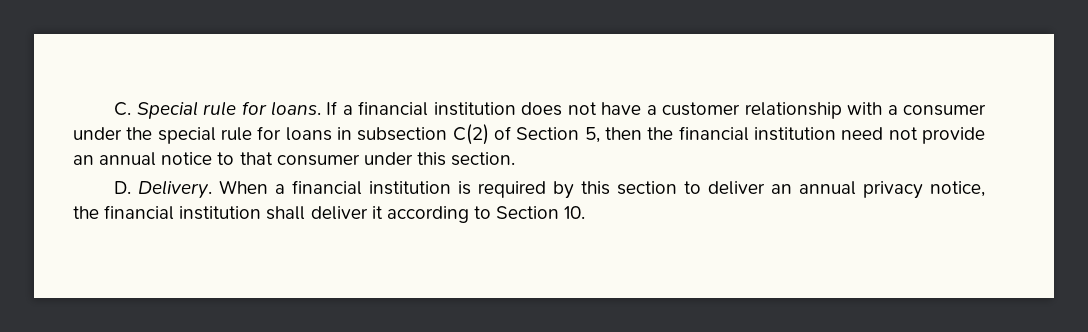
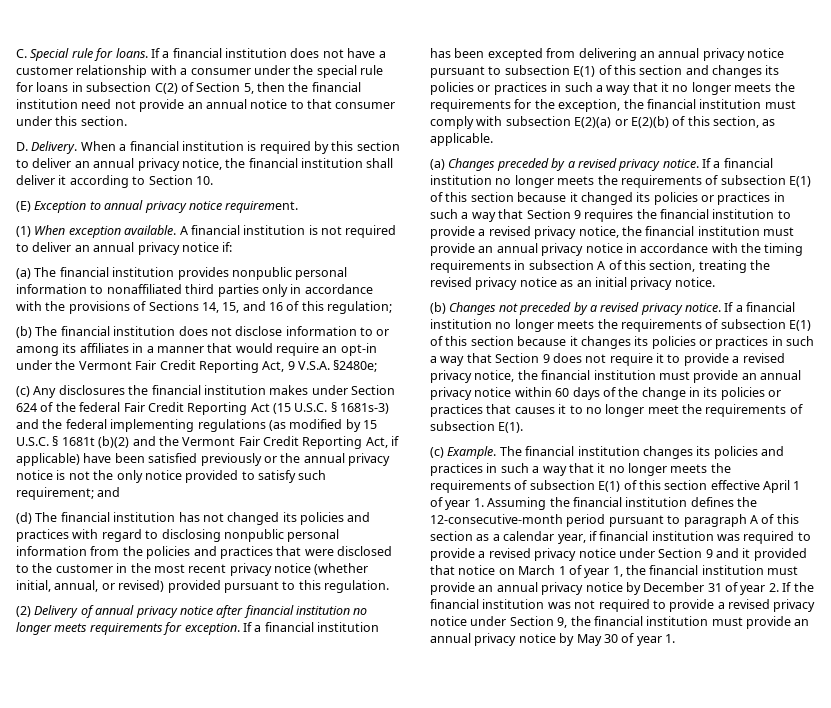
(586, 212) none -> [16,200,299,213] [16,225,397,238] [16,242,233,255] [16,267,348,280] [16,284,373,297] [16,301,393,314] [16,326,390,338] [16,343,377,356] [16,360,378,373] [16,385,395,398] [16,402,390,415] [16,419,377,432] [16,436,400,449] [16,453,390,466] [16,470,327,483] [16,487,121,500] [16,512,371,525] [16,529,340,542] [16,546,392,559] [16,563,369,576] [16,580,389,593] [16,605,368,618] [16,622,379,635] [430,48,784,61] [430,65,780,78] [430,82,795,95] [430,99,796,112] [430,116,776,129] [430,133,493,146] [430,158,773,171] [430,175,811,188] [430,192,785,205] [430,209,791,222] [430,226,794,239] [430,243,804,256] [430,260,770,273] [430,277,715,290] [430,302,796,315] [430,319,811,332] [430,336,815,349] [430,353,785,366] [430,370,801,383] [430,387,782,400] [430,404,803,417] [430,421,524,433] [430,446,784,459] [430,463,731,476] [430,480,801,493] [430,497,757,510] [430,514,799,527] [430,531,811,544] [430,548,807,561] [430,565,799,578] [430,582,814,595] [430,599,816,612] [430,616,810,629] [430,633,675,646] // (E) Exception to annual privacy notice requirement. // (1) When exception available. A financial institution is not required to deliver an annual privacy notice if: // (a) The financial institution provides nonpublic personal information to nonaffiliated third parties only in accordance with the provisions of Sections 14, 15, and 16 of this regulation; // (b) The financial institution does not disclose information to or among its affiliates in a manner that would require an opt-in under the Vermont Fair Credit Reporting Act, 9 V.S.A. §2480e; // (c) Any disclosures the financial institution makes under Section 624 of the federal Fair Credit Reporting Act (15 U.S.C. § 1681s-3) and the federal implementing regulations (as modified by 15 U.S.C. § 1681t (b)(2) and the Vermont Fair Credit Reporting Act, if applicable) have been satisfied previously or the annual privacy notice is not the only notice provided to satisfy such requirement; and // (d) The financial institution has not changed its policies and practices with regard to disclosing nonpublic personal information from the policies and practices that were disclosed to the customer in the most recent privacy notice (whether initial, annual, or revised) provided pursuant to this regulation. // (2) Delivery of annual privacy notice after financial institution no longer meets requirements for exception. If a financial institution has been excepted from delivering an annual privacy notice pursuant to subsection E(1) of this section and changes its policies or practices in such a way that it no longer meets the requirements for the exception, the financial institution must comply with subsection E(2)(a) or E(2)(b) of this section, as applicable. // (a) Changes preceded by a revised privacy notice. If a financial institution no longer meets the requirements of subsection E(1) of this section because it changed its policies or practices in such a way that Section 9 requires the financial institution to provide a revised privacy notice, the financial institution must provide an annual privacy notice in accordance with the timing requirements in subsection A of this section, treating the revised privacy notice as an initial privacy notice. // (b) Changes not preceded by a revised privacy notice. If a financial institution no longer meets the requirements of subsection E(1) of this section because it changes its policies or practices in such a way that Section 9 does not require it to provide a revised privacy notice, the financial institution must provide an annual privacy notice within 60 days of the change in its policies or practices that causes it to no longer meet the requirements of subsection E(1). // (c) Example. The financial institution changes its policies and practices in such a way that it no longer meets the requirements of subsection E(1) of this section effective April 1 of year 1. Assuming the financial institution defines the 12-consecutive-month period pursuant to paragraph A of this section as a calendar year, if financial institution was required to provide a revised privacy notice under Section 9 and it provided that notice on March 1 of year 1, the financial institution must provide an annual privacy notice by December 31 of year 2. If the financial institution was not required to provide a revised privacy notice under Section 9, the financial institution must provide an annual privacy notice by May 30 of year 1.

